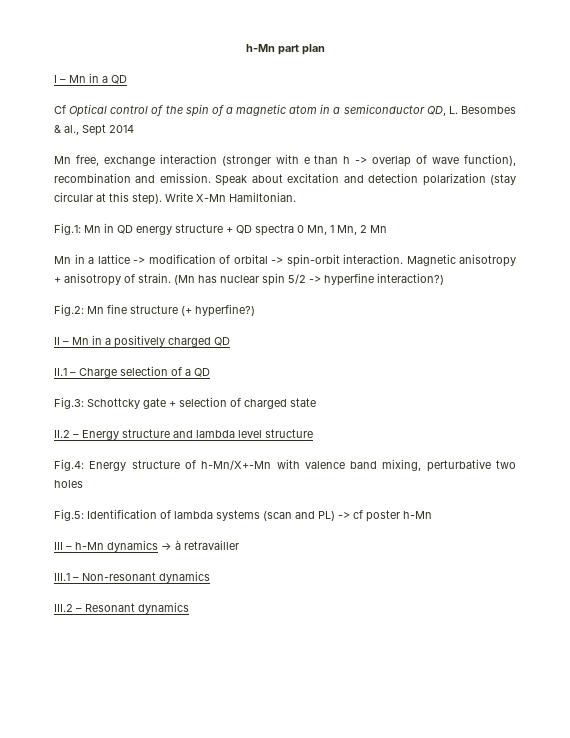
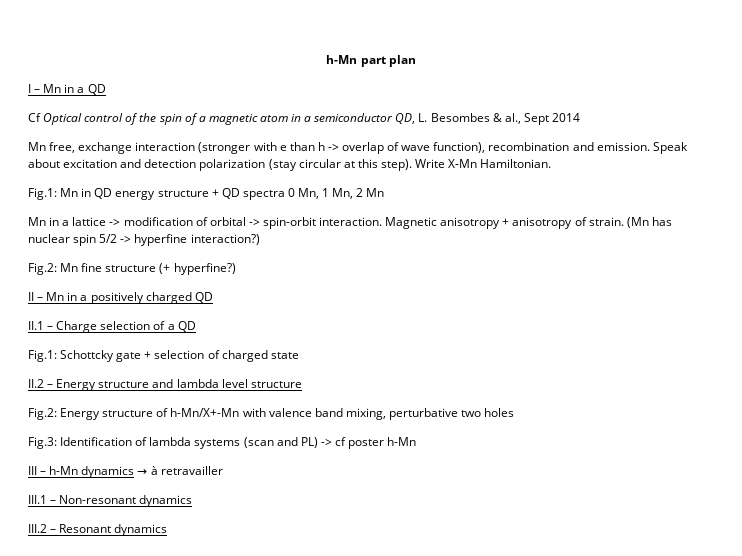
[54,397,84,409] Fig.3: -> [28,350,57,362] Fig.1:
[54,459,84,471] Fig.4: -> [28,408,57,420] Fig.2:
[54,509,84,521] Fig.5: -> [28,437,57,449] Fig.3:

